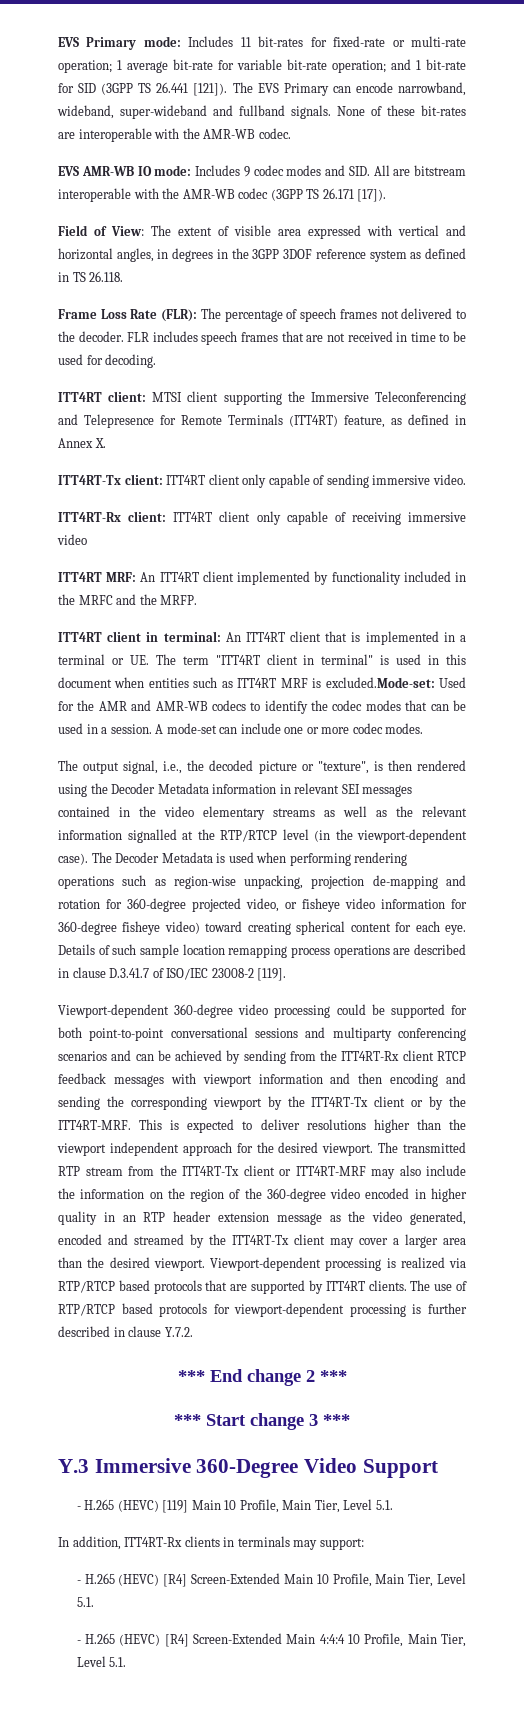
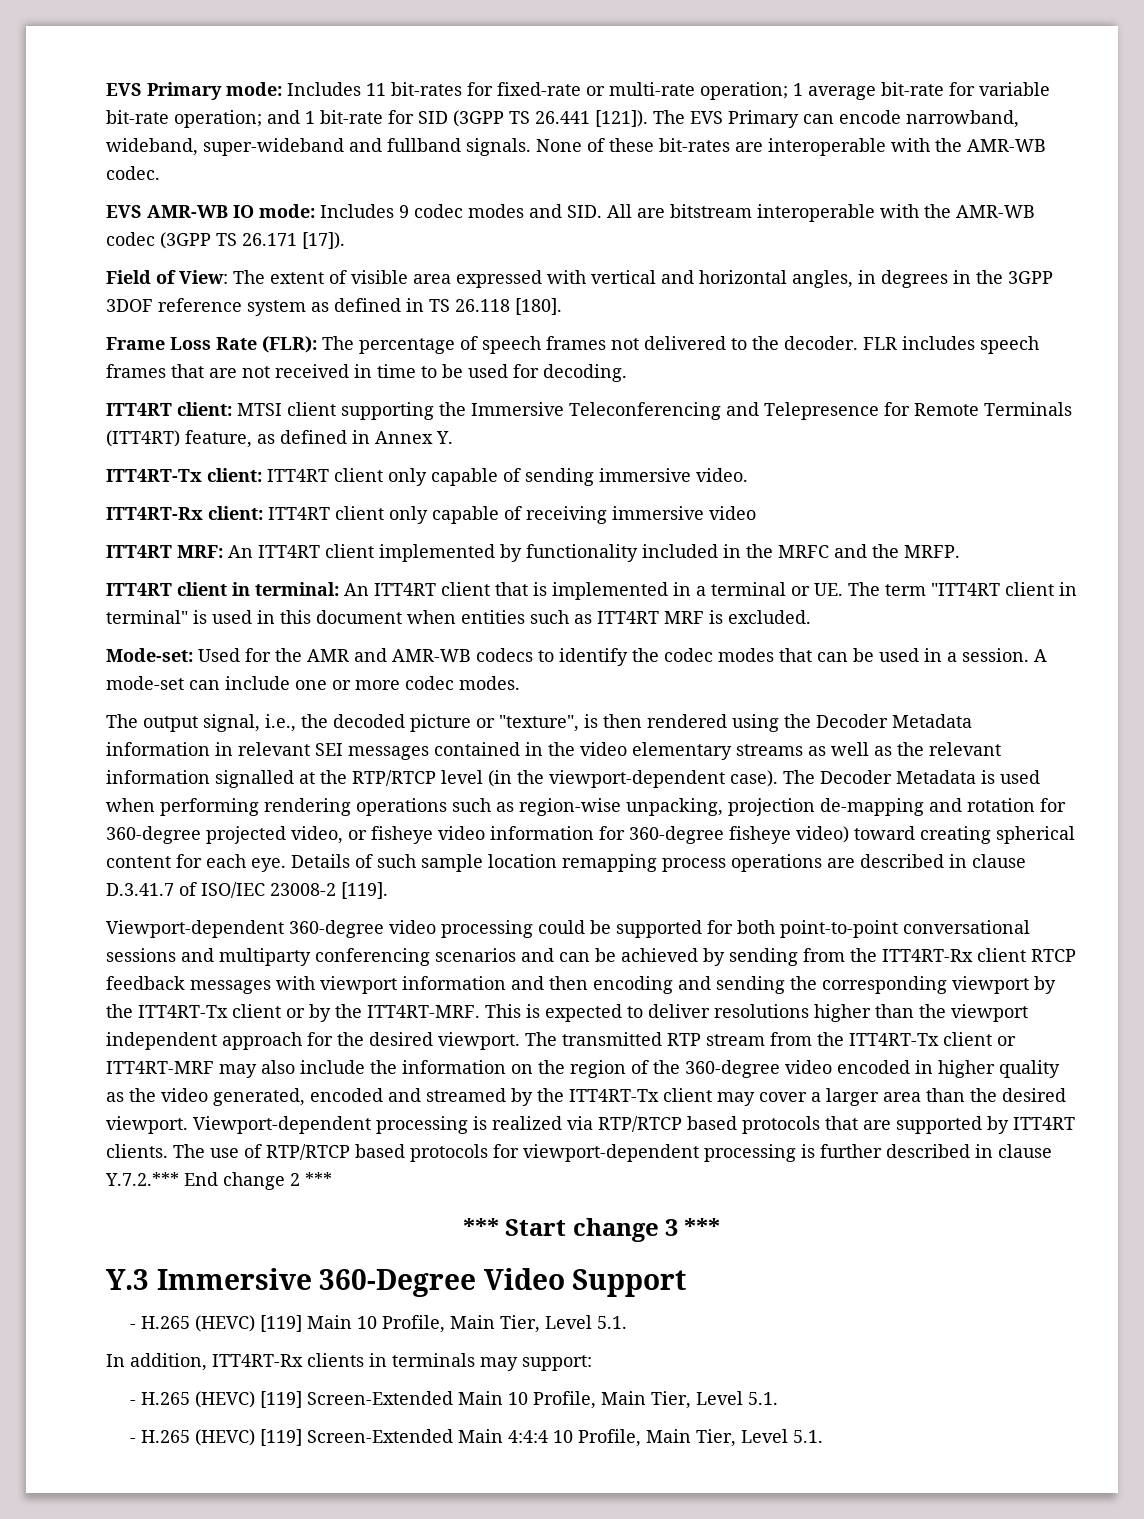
[89,271,124,282] 26.118. -> [455,298,562,315] 26.118 [180].
[94,438,106,448] X. -> [436,431,453,444] Y.
[325,677,435,688] excluded.Mode-set: -> [728,610,811,624] [106,648,193,662] excluded. // Mode-set:
[103,1211,322,1225] in an RTP header extension message -> (1060, 1069) none
[164,1327,193,1337] [177,1370,205,1382] Y.7.2. // *** -> [105,1172,179,1186] Y.7.2.***
[163,1574,188,1587] [R4] -> [260,1391,303,1408] [119]
[164,1634,189,1647] [R4] -> [260,1429,303,1446] [119]

